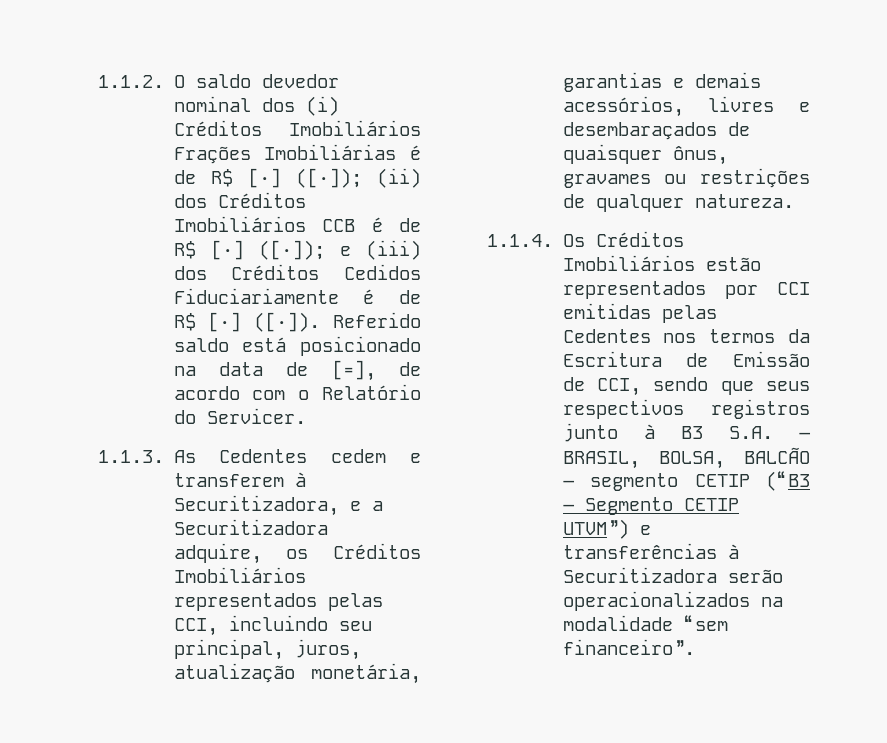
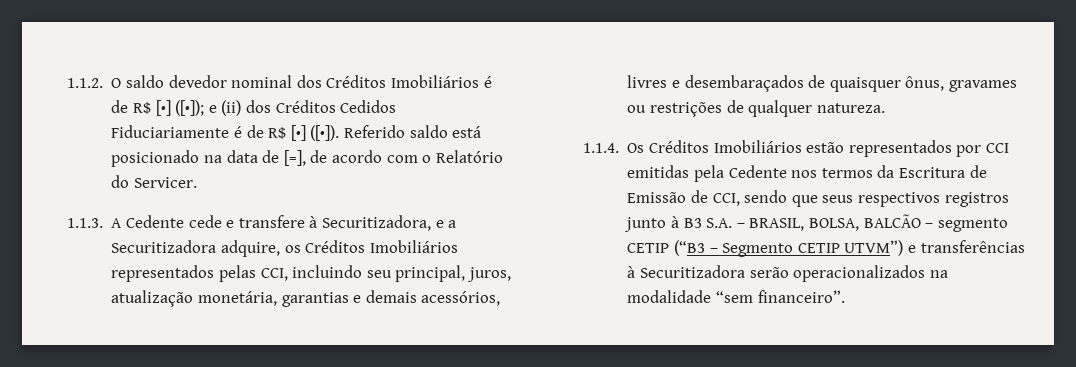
[305,96,339,116] [173,120,421,136] [173,144,421,164] [173,168,421,188] [173,192,306,208] [173,216,356,232] (i) Créditos Imobiliários Frações Imobiliárias é de R$ [•] ([•]); (ii) dos Créditos Imobiliários CCB -> [326,75,480,88] Créditos Imobiliários
[366,240,421,260] (iii) -> [221,100,242,116] (ii)
[173,449,421,463] [173,473,284,487] As Cedentes cedem e transferem -> [111,215,305,228] A Cedente cede e transfere
[661,305,717,323] [562,329,651,343] pelas Cedentes -> [694,165,787,182] pela Cedente

